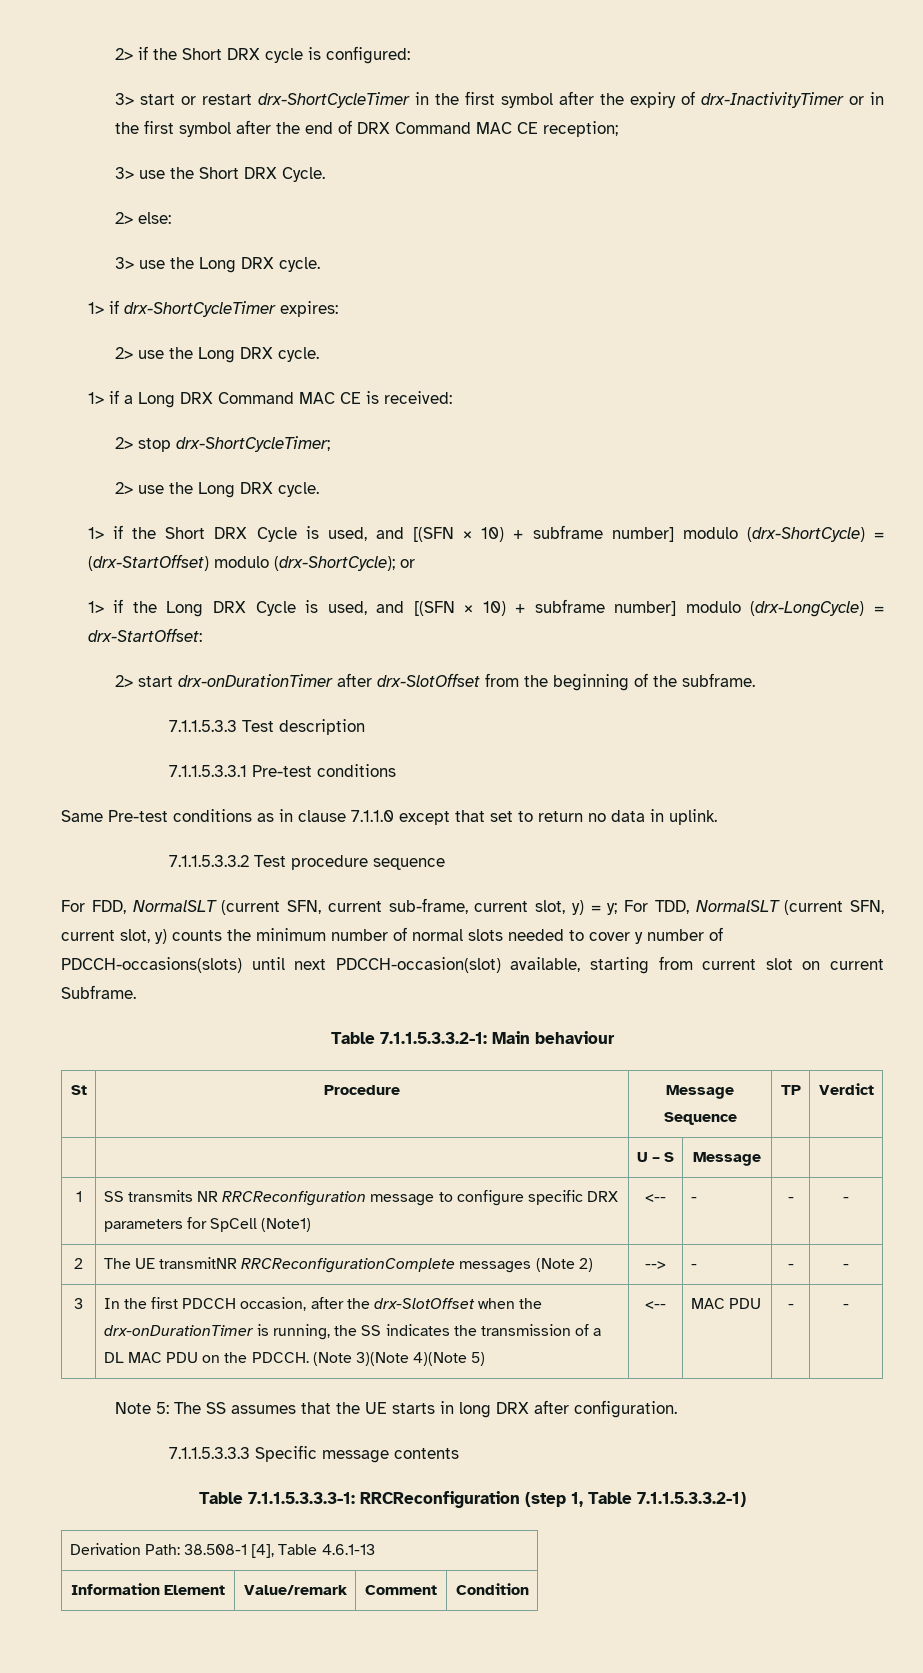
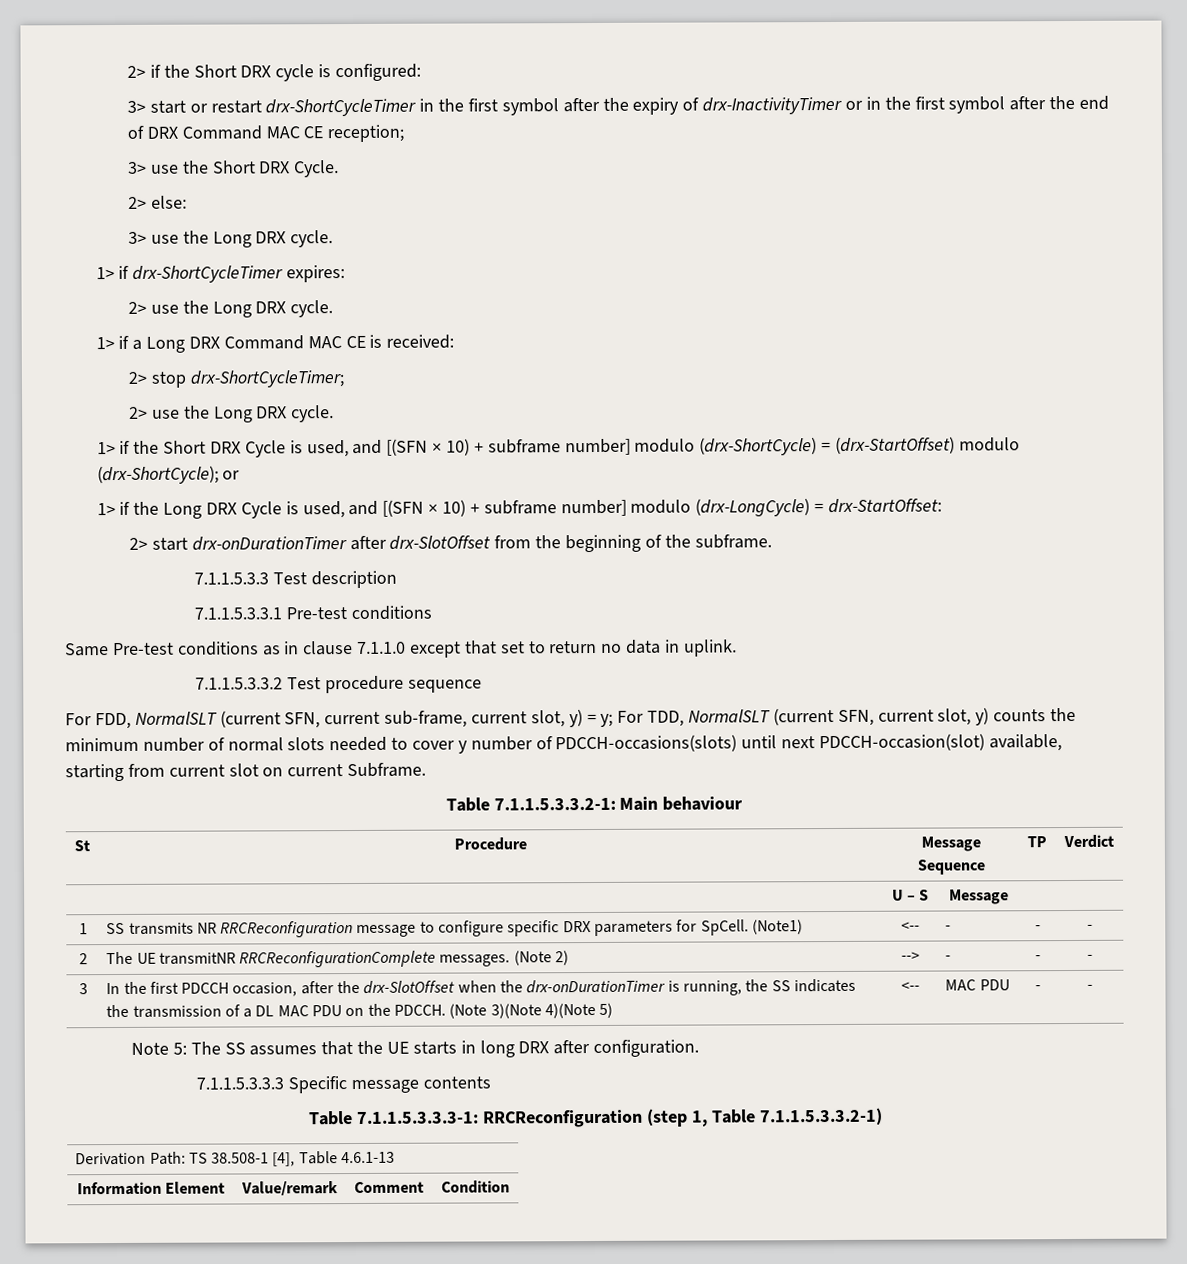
[210,1218,258,1232] SpCell -> [700,919,749,936] SpCell.
[459,1261,532,1273] messages -> [439,954,511,967] messages.
(180, 1549) none -> [188,1152,208,1164] TS

